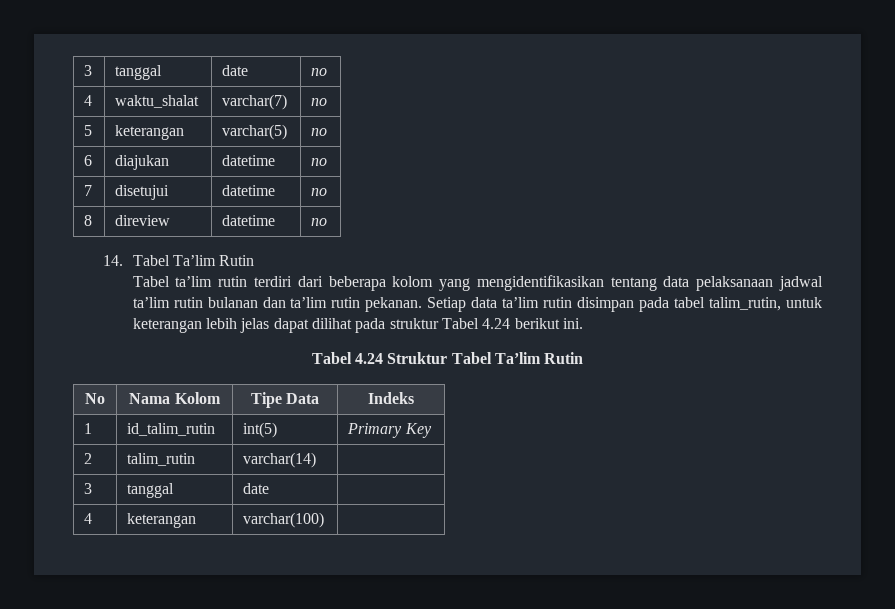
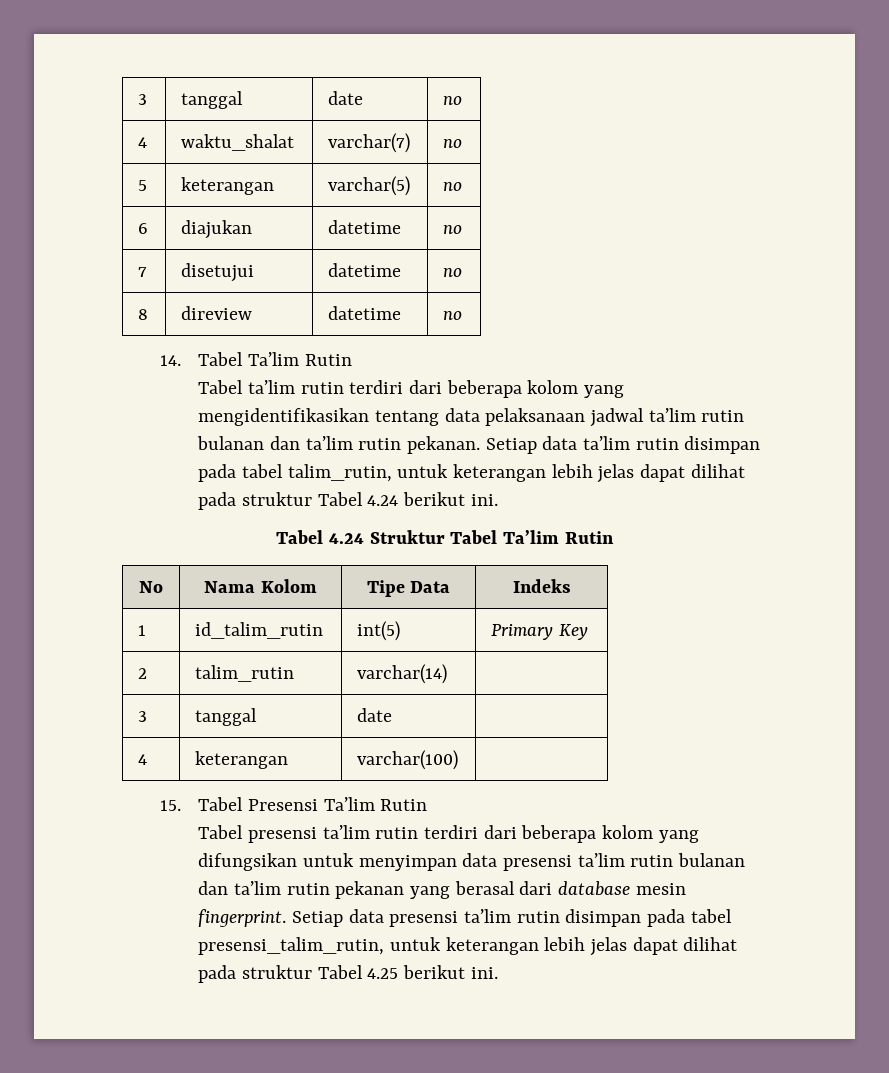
(325, 520) none -> [160,797,428,811] [198,825,699,843] [198,853,745,871] [198,881,686,899] [198,909,732,927] [198,937,738,956] [198,965,498,983] // 15. Tabel Presensi Ta’lim Rutin // Tabel presensi ta’lim rutin terdiri dari beberapa kolom yang difungsikan untuk menyimpan data presensi ta’lim rutin bulanan dan ta’lim rutin pekanan yang berasal dari database mesin fingerprint. Setiap data presensi ta’lim rutin disimpan pada tabel presensi_talim_rutin, untuk keterangan lebih jelas dapat dilihat pada struktur Tabel 4.25 berikut ini.

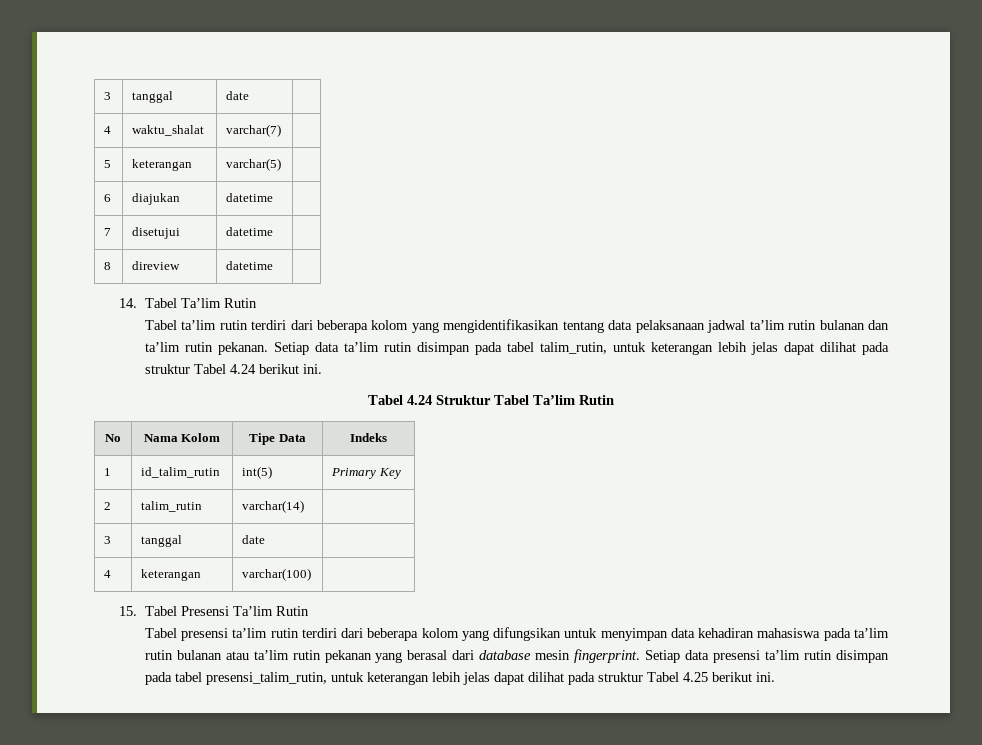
[138,94,148,105] [181,91,244,109] [328,91,364,105] [443,96,463,105] 3 | tanggal | date | no -> [104,92,112,100] [132,91,174,103] [226,91,250,100] 3 | tanggal | date |
[443,139,463,148] no -> (282, 130) none
[443,182,463,191] no -> (282, 164) none
[443,225,463,234] no -> (274, 197) none
[443,268,463,277] no -> (274, 231) none
[443,311,463,320] no -> (274, 265) none
[502,853,745,871] [198,881,229,895] presensi ta’lim rutin bulanan dan -> [698,628,889,641] [144,650,249,660] kehadiran mahasiswa pada ta’lim rutin bulanan atau

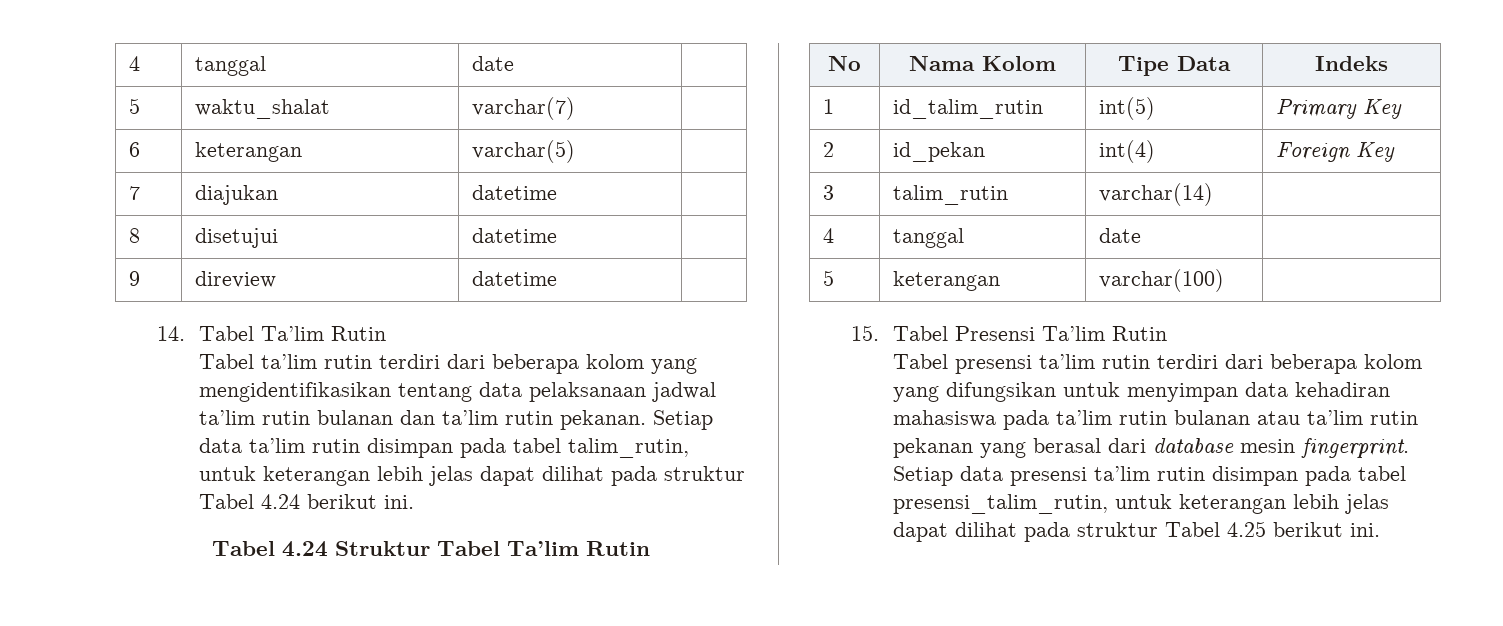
[104,92,112,100] [132,91,174,103] [226,91,250,100] [104,126,112,134] 3 | tanggal | date | // 4 -> [128,56,140,71] [194,56,266,76] [471,56,514,71] [128,98,140,114] 4 | tanggal | date | // 5
[104,160,112,168] 5 -> [128,142,140,157] 6
[104,194,112,202] 6 -> [128,186,140,200] 7
[104,228,112,236] 7 -> [128,228,140,243] 8
[104,262,112,270] 8 -> [128,271,140,286] 9
(112, 506) none -> [892,142,985,162] [1098,140,1155,163] [1275,142,1395,162] [822,185,834,200] | id_pekan | int(4) | Foreign Key // 3
[104,536,112,544] [141,535,183,547] [242,535,266,544] [104,570,112,578] 3 | tanggal | date | // 4 -> [822,228,834,243] [892,228,964,248] [1098,228,1141,243] [822,270,834,286] 4 | tanggal | date | // 5

